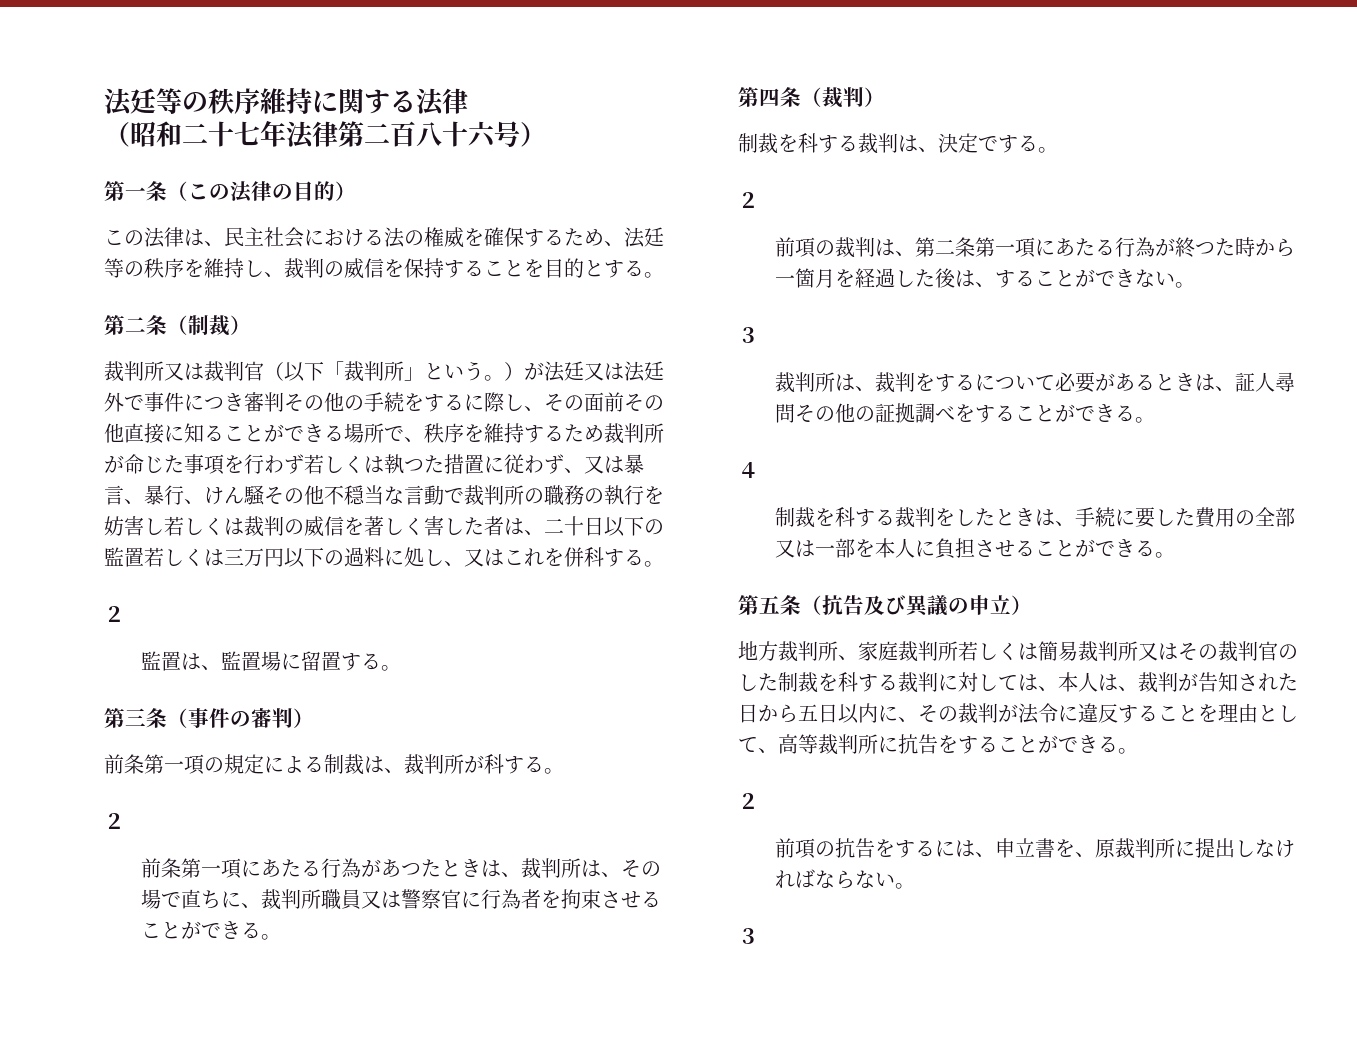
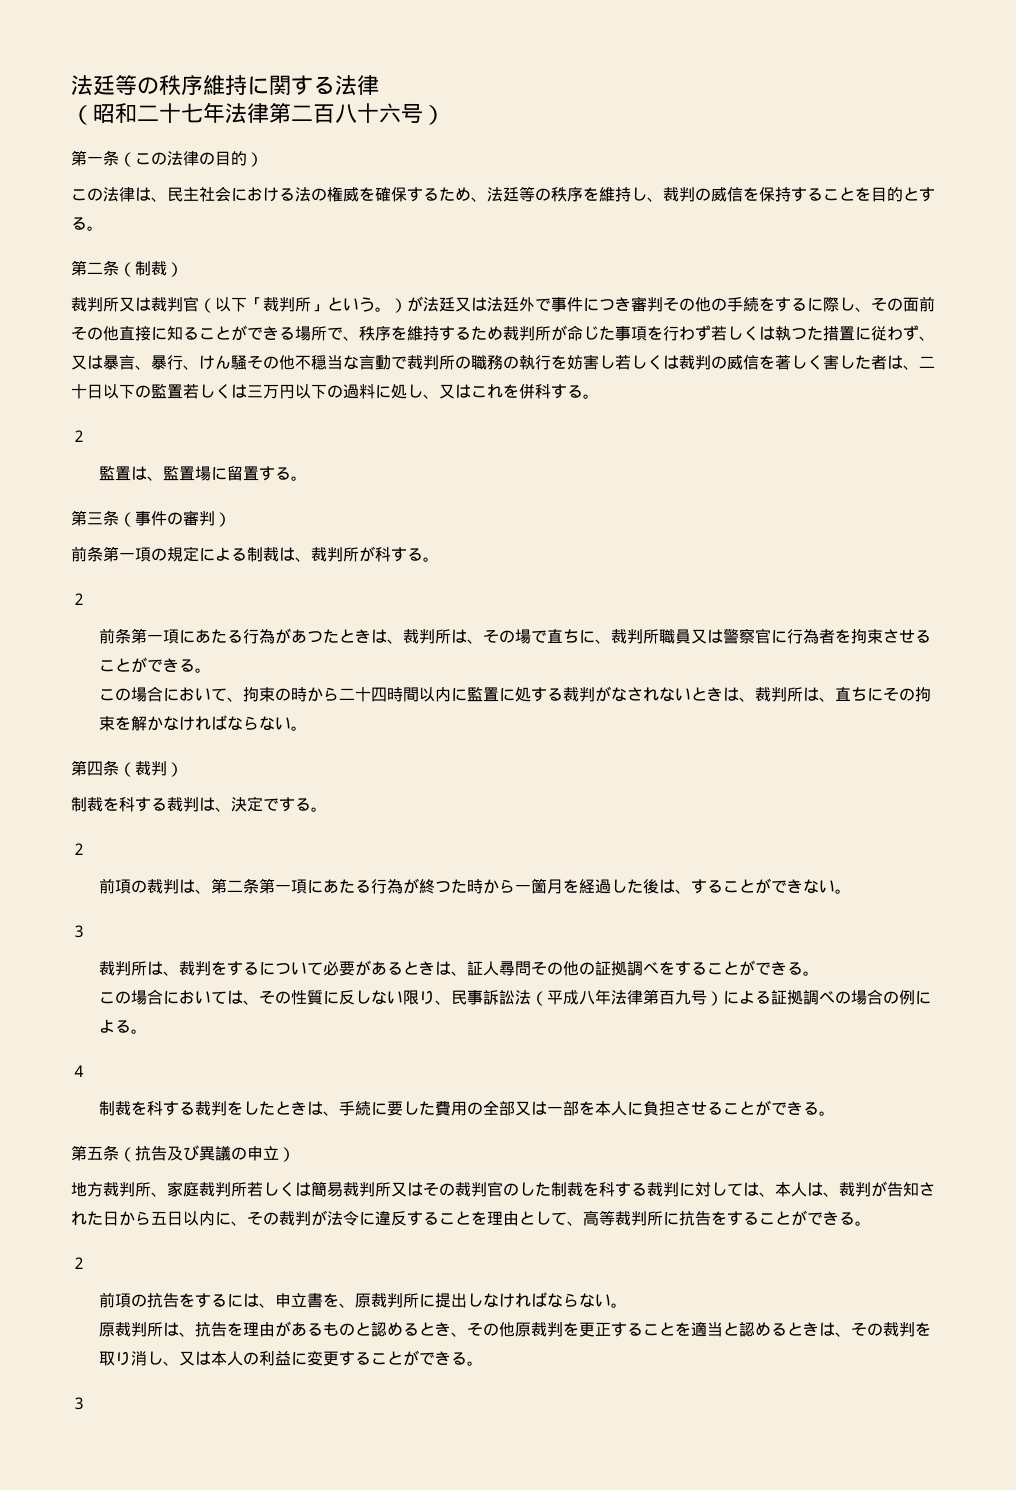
(281, 937) none -> [98,686,931,702] [98,715,307,731] // この場合において、拘束の時から二十四時間以内に監置に処する裁判がなされないときは、裁判所は、直ちにその拘束を解かなければならない。
(1155, 420) none -> [98,989,931,1006] [98,1019,147,1034] // この場合においては、その性質に反しない限り、民事訴訟法（平成八年法律第百九号）による証拠調べの場合の例による。
(915, 886) none -> [98,1321,931,1337] [98,1350,483,1366] // 原裁判所は、抗告を理由があるものと認めるとき、その他原裁判を更正することを適当と認めるときは、その裁判を取り消し、又は本人の利益に変更することができる。

